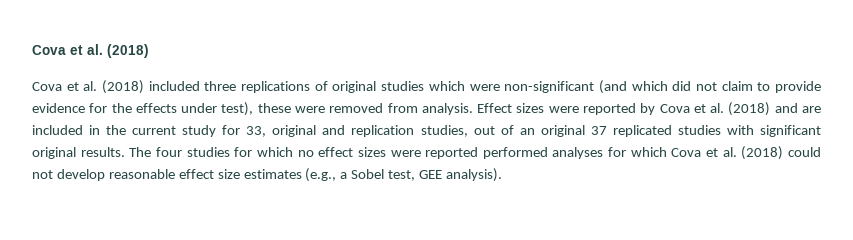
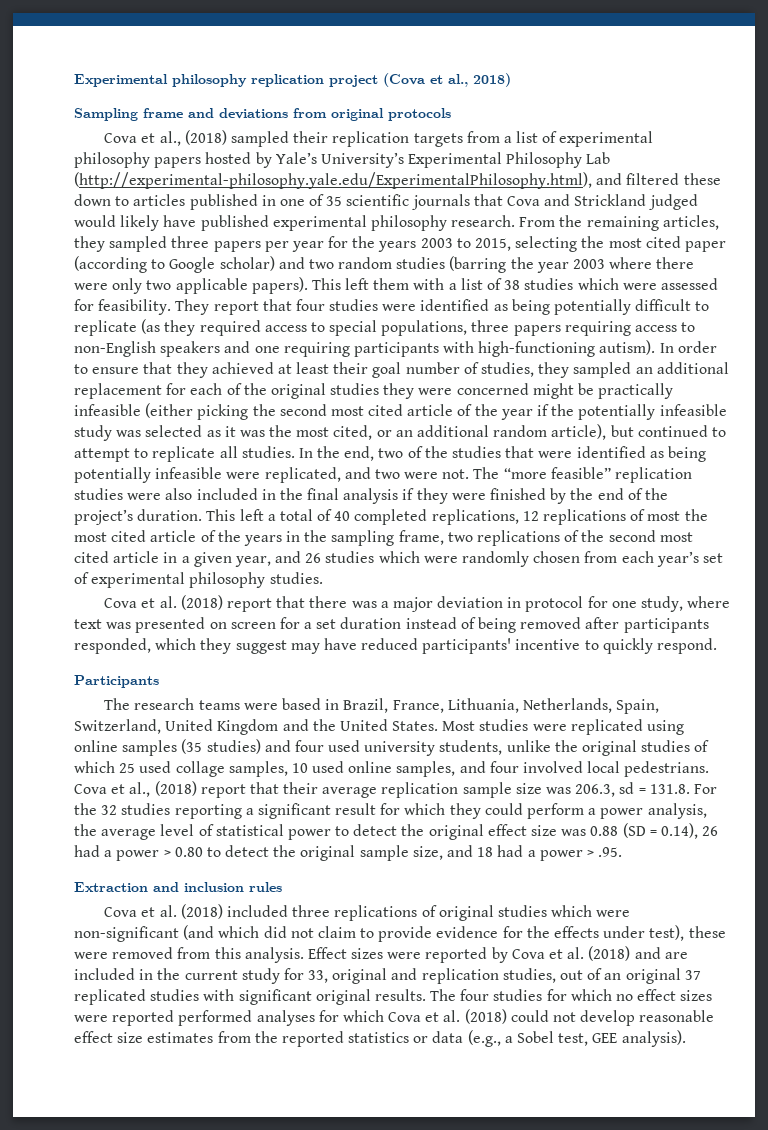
[32,44,149,58] Cova et al. (2018) -> [74,73,511,87] [74,108,451,121] [104,130,654,147] [74,152,611,168] [74,172,721,189] [74,194,698,210] [74,215,719,231] [74,236,726,252] [74,256,695,273] [74,277,718,294] [74,299,710,315] [74,319,696,336] [74,340,717,357] [74,362,729,378] [74,383,674,399] [74,403,727,420] [74,424,726,441] [74,446,706,462] [74,467,693,483] [74,488,668,504] [74,509,708,525] [74,530,693,546] [74,551,723,567] [74,572,323,588] [104,595,731,612] [74,617,709,633] [74,638,718,654] [74,675,159,688] [104,698,660,714] [74,719,685,735] [74,739,710,756] [74,761,710,777] [74,781,717,798] [74,803,707,819] [74,823,719,840] [74,845,623,861] [74,882,282,892] Experimental philosophy replication project (Cova et al., 2018) // Sampling frame and deviations from original protocols // Cova et al., (2018) sampled their replication targets from a list of experimental philosophy papers hosted by Yale’s University’s Experimental Philosophy Lab (http://experimental-philosophy.yale.edu/ExperimentalPhilosophy.html), and filtered these down to articles published in one of 35 scientific journals that Cova and Strickland judged would likely have published experimental philosophy research. From the remaining articles, they sampled three papers per year for the years 2003 to 2015, selecting the most cited paper (according to Google scholar) and two random studies (barring the year 2003 where there were only two applicable papers). This left them with a list of 38 studies which were assessed for feasibility. They report that four studies were identified as being potentially difficult to replicate (as they required access to special populations, three papers requiring access to non-English speakers and one requiring participants with high-functioning autism). In order to ensure that they achieved at least their goal number of studies, they sampled an additional replacement for each of the original studies they were concerned might be practically infeasible (either picking the second most cited article of the year if the potentially infeasible study was selected as it was the most cited, or an additional random article), but continued to attempt to replicate all studies. In the end, two of the studies that were identified as being potentially infeasible were replicated, and two were not. The “more feasible” replication studies were also included in the final analysis if they were finished by the end of the project’s duration. This left a total of 40 completed replications, 12 replications of most the most cited article of the years in the sampling frame, two replications of the second most cited article in a given year, and 26 studies which were randomly chosen from each year’s set of experimental philosophy studies. // Cova et al. (2018) report that there was a major deviation in protocol for one study, where text was presented on screen for a set duration instead of being removed after participants responded, which they suggest may have reduced participants' incentive to quickly respond. // Participants // The research teams were based in Brazil, France, Lithuania, Netherlands, Spain, Switzerland, United Kingdom and the United States. Most studies were replicated using online samples (35 studies) and four used university students, unlike the original studies of which 25 used collage samples, 10 used online samples, and four involved local pedestrians. Cova et al., (2018) report that their average replication sample size was 206.3, sd = 131.8. For the 32 studies reporting a significant result for which they could perform a power analysis, the average level of statistical power to detect the original effect size was 0.88 (SD = 0.14), 26 had a power > 0.80 to detect the original sample size, and 18 had a power > .95. // Extraction and inclusion rules
(418, 108) none -> [214,947,241,959] this
(302, 174) none -> [217,1031,464,1047] from the reported statistics or data

